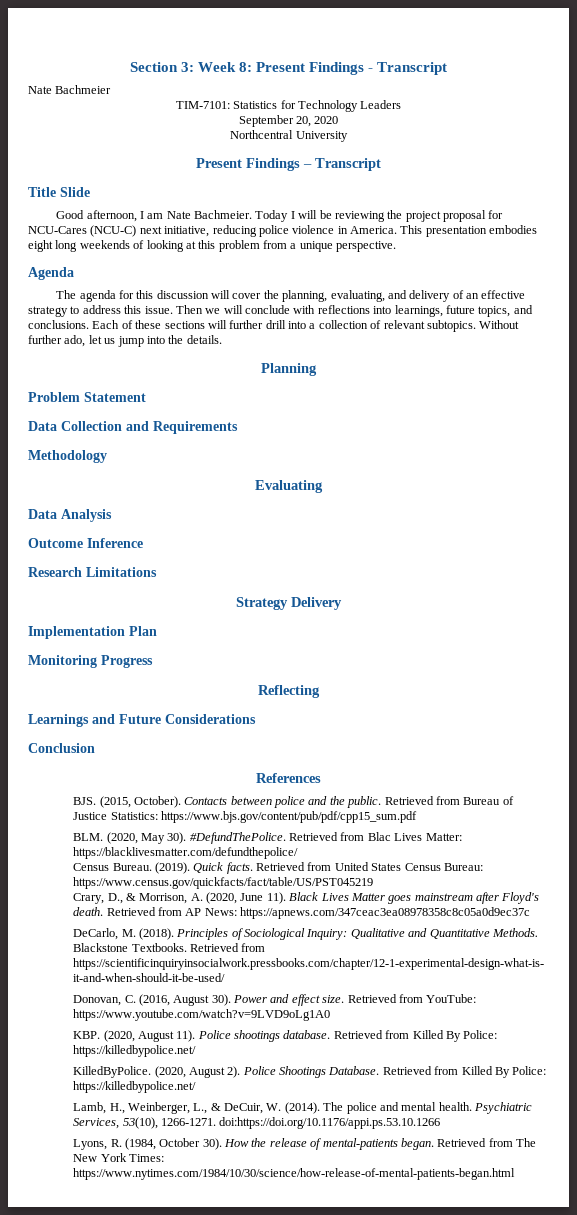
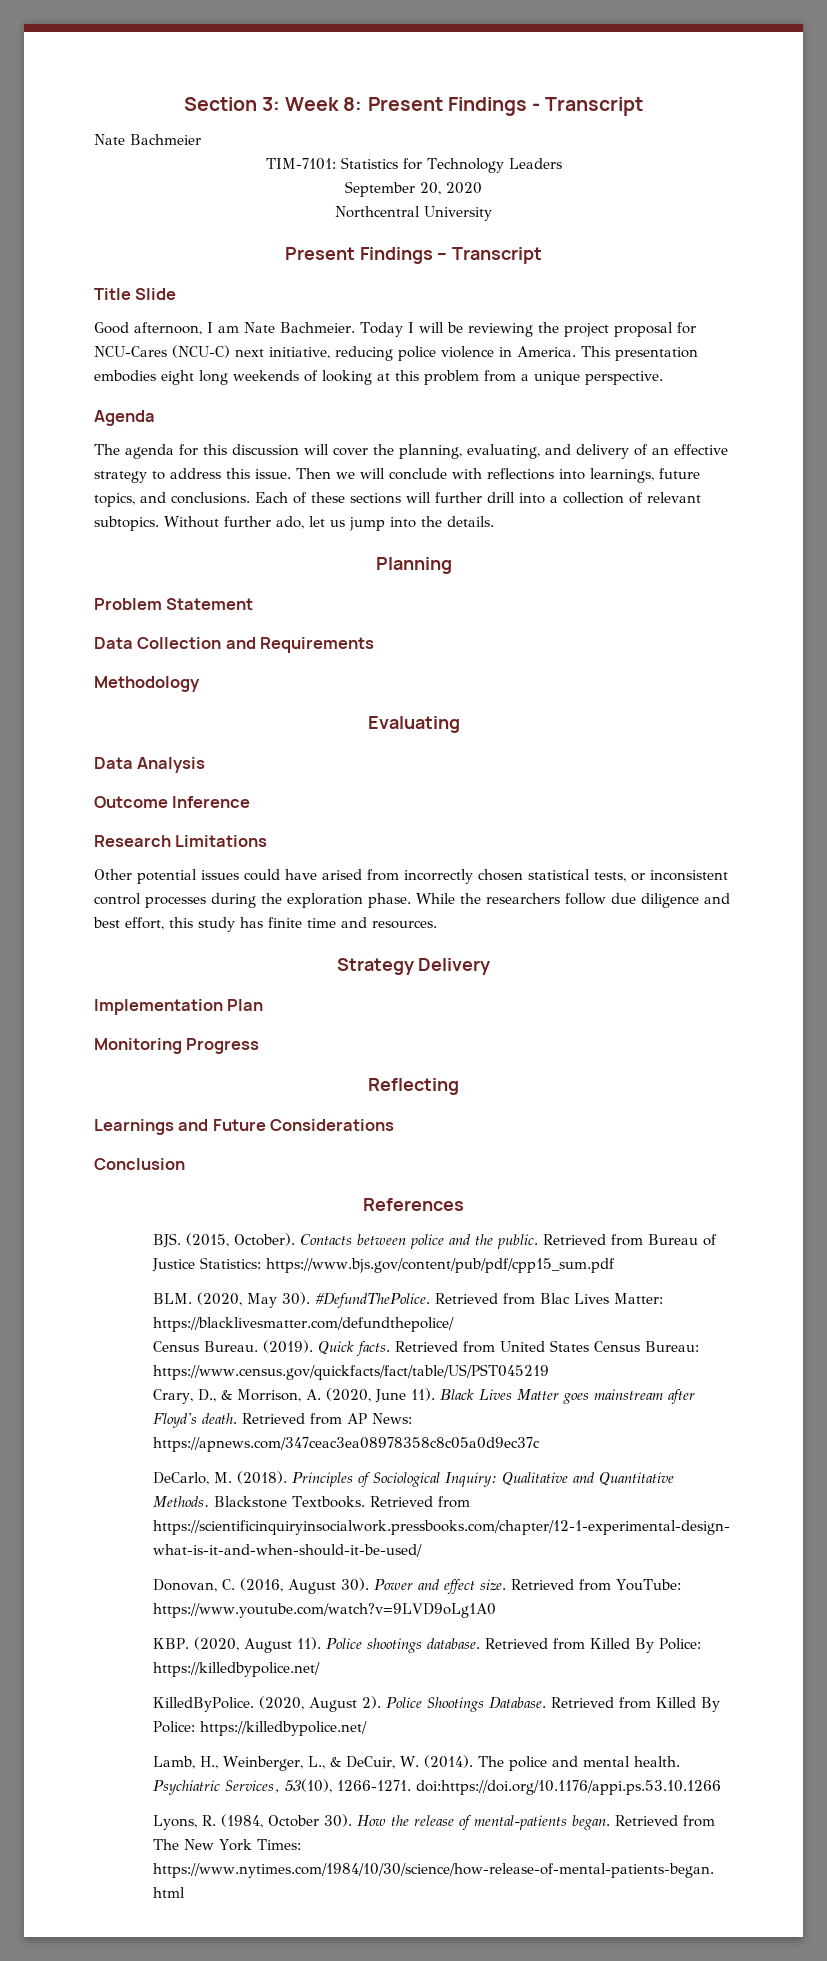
(157, 572) none -> [94,869,728,884] [94,893,730,908] [93,917,437,932] // Other potential issues could have arised from incorrectly chosen statistical tests, or inconsistent control processes during the exploration phase. While the researchers follow due diligence and best effort, this study has finite time and resources.

